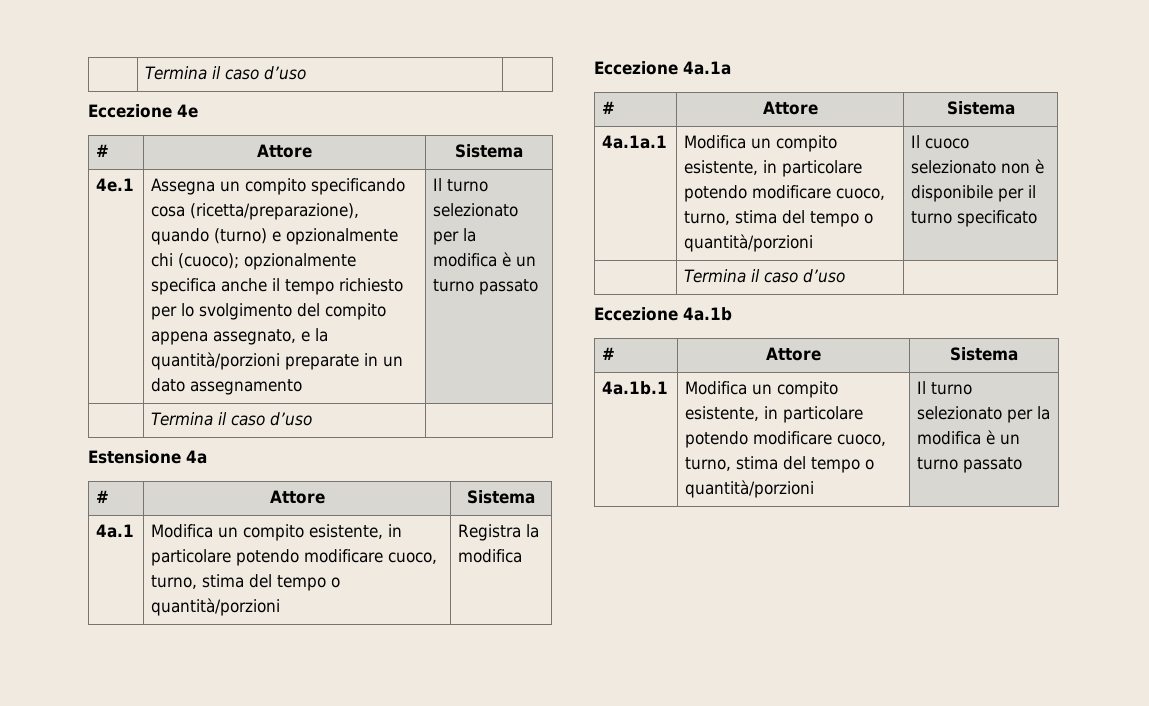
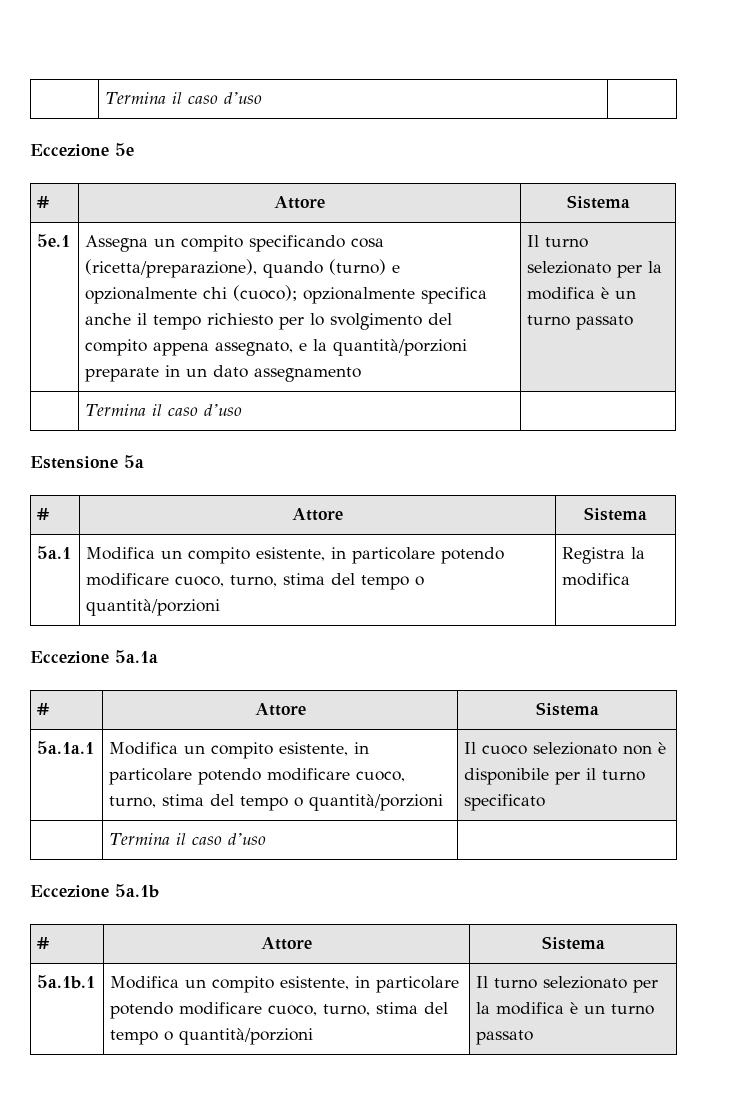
[145,66,307,80] [88,104,198,118] [96,144,110,157] [257,144,312,158] [455,144,523,158] [96,178,135,192] | Termina il caso d’uso | // Eccezione 4e // # | Attore | Sistema // 4e.1 -> [105,92,263,104] [30,143,134,156] [37,196,50,208] [274,196,325,209] [566,195,630,209] [37,234,71,247] | Termina il caso d’uso | // Eccezione 5e // # | Attore | Sistema // 5e.1
[186,450,207,464] [96,490,110,503] [269,490,325,504] [467,490,535,504] [96,524,135,538] 4a // # | Attore | Sistema // 4a.1 -> [124,455,144,468] [37,508,50,520] [292,508,343,521] [584,507,647,521] [37,546,72,559] 5a // # | Attore | Sistema // 5a.1
[683,61,731,75] [602,101,616,114] [762,101,818,115] [946,101,1015,115] [602,135,668,149] 4a.1a // # | Attore | Sistema // 4a.1a.1 -> [115,650,158,663] [37,703,50,715] [254,703,306,716] [535,702,599,716] [37,741,95,754] 5a.1a // # | Attore | Sistema // 5a.1a.1
[683,307,732,321] [602,347,616,360] [766,347,821,361] [950,347,1018,361] [602,381,669,395] 4a.1b // # | Attore | Sistema // 4a.1b.1 -> [115,884,159,898] [37,937,50,949] [261,937,312,950] [541,936,605,950] [37,975,96,989] 5a.1b // # | Attore | Sistema // 5a.1b.1

